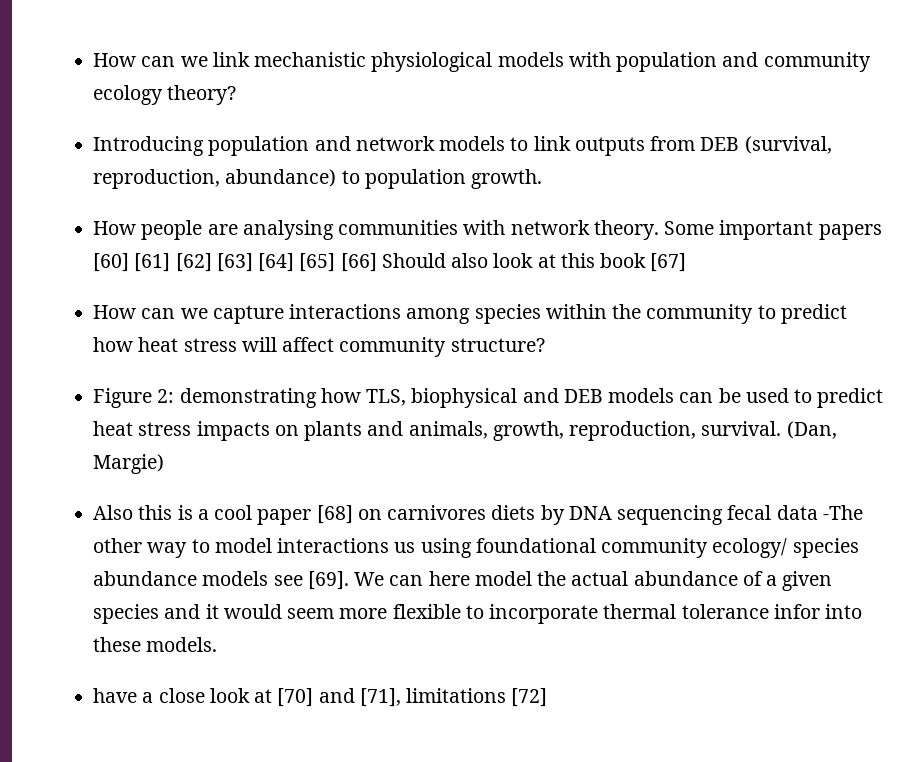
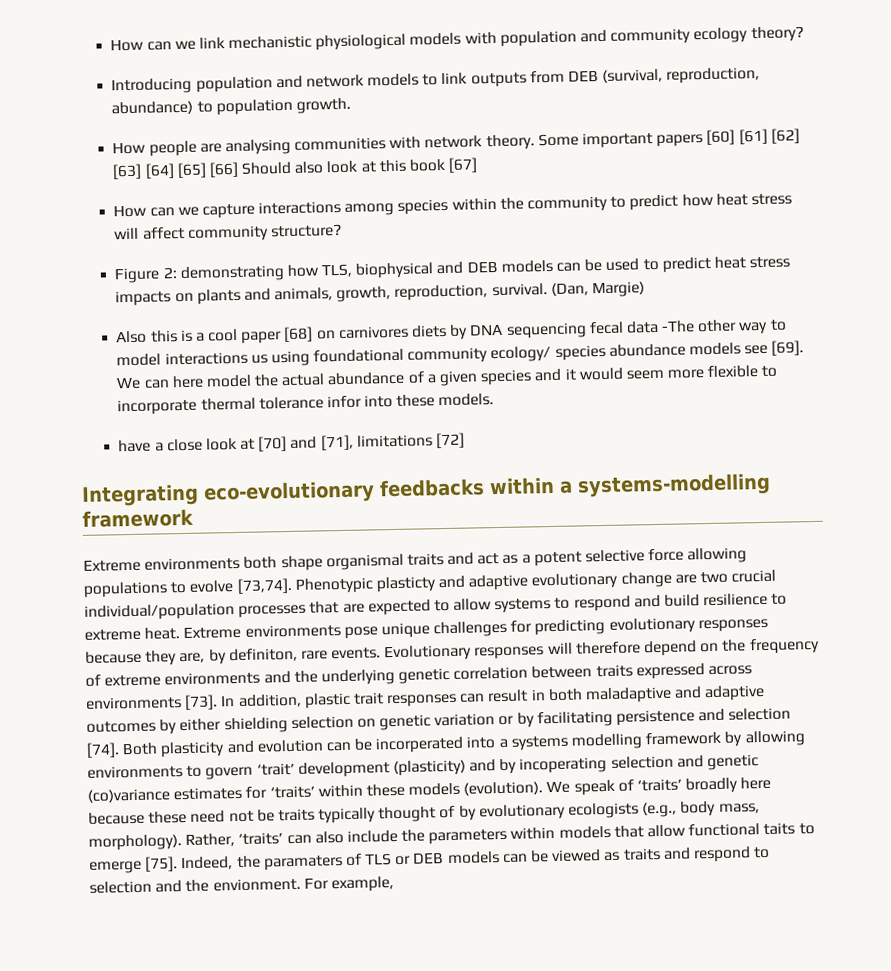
(548, 697) none -> [81,472,771,507] [82,508,194,528] [83,547,748,572] [83,569,777,598] [84,592,788,621] [84,617,768,641] [85,637,820,666] [85,663,753,687] [85,684,766,710] [86,707,792,735] [86,730,806,758] [87,754,760,780] [87,776,772,803] [88,800,760,825] [88,822,815,851] [89,846,771,874] [89,876,394,894] // Integrating eco-evolutionary feedbacks within a systems-modelling framework // Extreme environments both shape organismal traits and act as a potent selective force allowing populations to evolve [73,74]. Phenotypic plasticty and adaptive evolutionary change are two crucial individual/population processes that are expected to allow systems to respond and build resilience to extreme heat. Extreme environments pose unique challenges for predicting evolutionary responses because they are, by definiton, rare events. Evolutionary responses will therefore depend on the frequency of extreme environments and the underlying genetic correlation between traits expressed across environments [73]. In addition, plastic trait responses can result in both maladaptive and adaptive outcomes by either shielding selection on genetic variation or by facilitating persistence and selection [74]. Both plasticity and evolution can be incorperated into a systems modelling framework by allowing environments to govern ‘trait’ development (plasticity) and by incoperating selection and genetic (co)variance estimates for ‘traits’ within these models (evolution). We speak of ‘traits’ broadly here because these need not be traits typically thought of by evolutionary ecologists (e.g., body mass, morphology). Rather, ‘traits’ can also include the parameters within models that allow functional taits to emerge [75]. Indeed, the paramaters of TLS or DEB models can be viewed as traits and respond to selection and the envionment. For example,

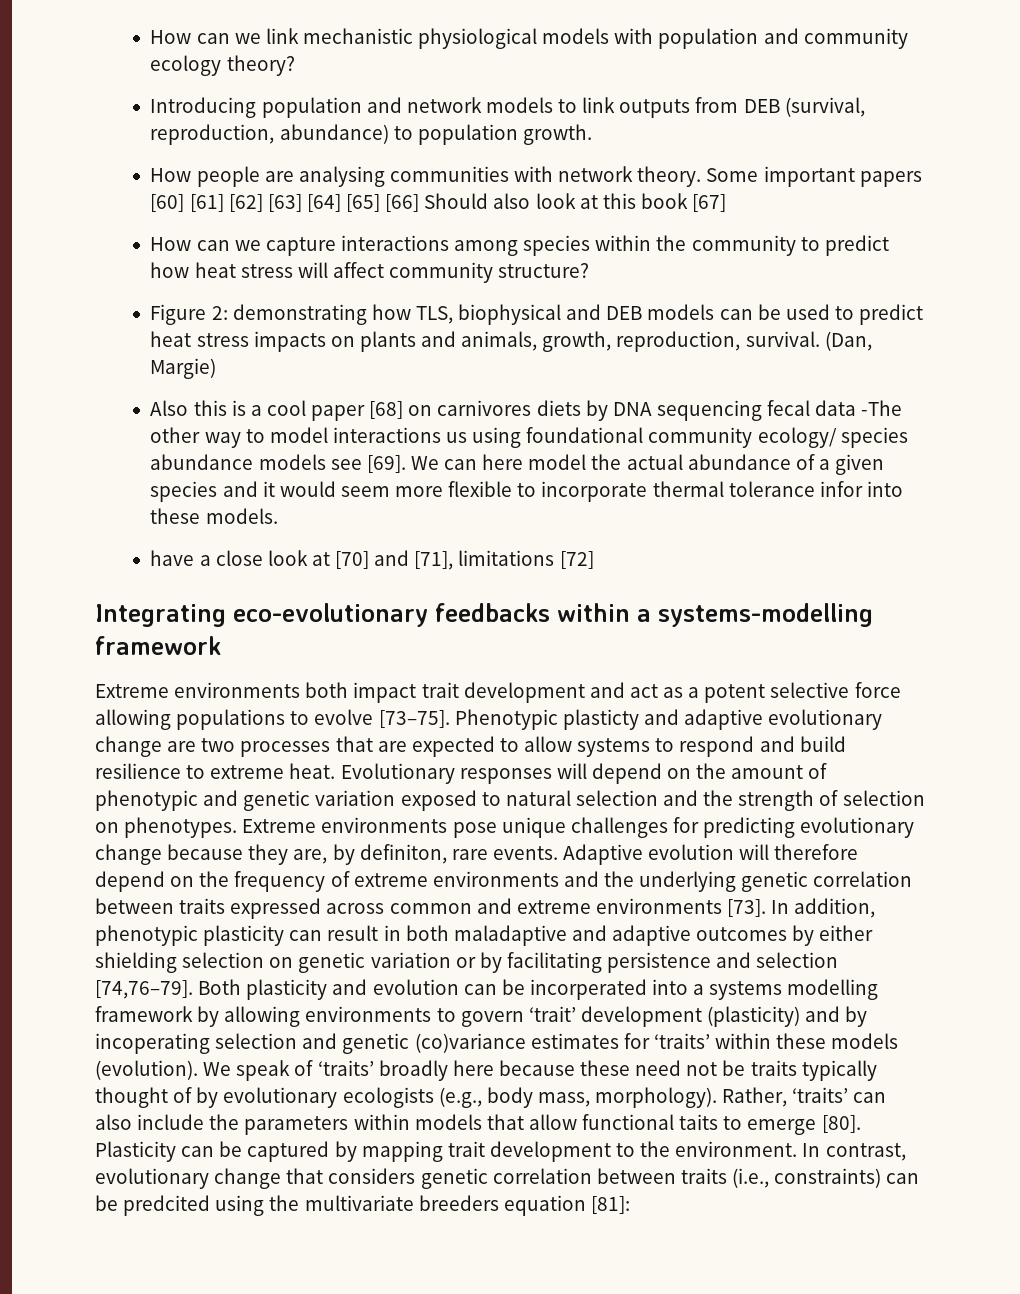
[280,553,444,572] shape organismal traits -> [353,682,585,703] impact trait development
[236,577,293,594] [73,74]. -> [378,710,450,728] [73–75].
[731,569,777,583] [84,603,235,621] crucial individual/population -> (236, 745) none
(181, 633) none -> [340,763,828,784] [95,790,925,811] [95,817,238,838] Evolutionary responses will depend on the amount of phenotypic and genetic variation exposed to natural selection and the strength of selection on phenotypes.
[697,618,768,633] responses -> [95,844,162,865] change
[384,644,545,662] Evolutionary responses -> [563,844,735,865] Adaptive evolution
(753, 670) none -> [389,898,591,914] common and extreme
[303,692,458,709] plastic trait responses -> [95,925,285,946] phenotypic plasticity
[86,742,120,758] [74]. -> [95,980,193,999] [74,76–79].
[145,846,771,872] [89,876,394,894] [75]. Indeed, the paramaters of TLS or DEB models can be viewed as traits and respond to selection and the envionment. For example, -> [821,1115,861,1133] [95,1141,906,1162] [95,1168,920,1189] [95,1195,630,1216] [80]. Plasticity can be captured by mapping trait development to the environment. In contrast, evolutionary change that considers genetic correlation between traits (i.e., constraints) can be predcited using the multivariate breeders equation [81]:

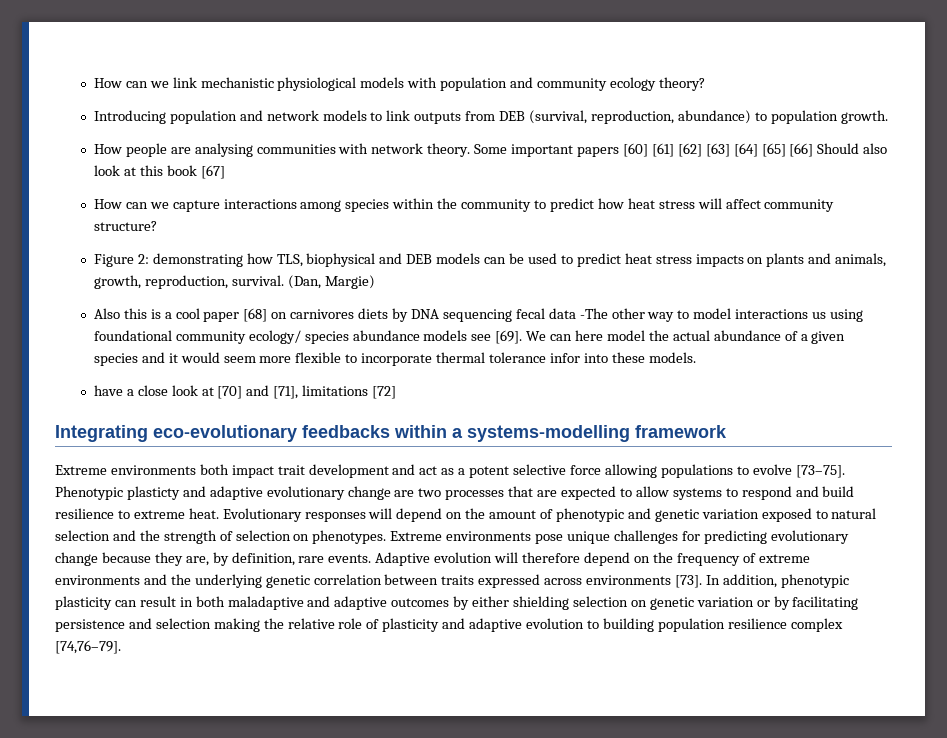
[359,844,447,864] definiton, -> [231,552,295,566] definition,
[389,898,591,914] common and extreme -> (583, 581) none
[95,979,879,1000] [95,1006,868,1027] [95,1033,899,1054] [95,1060,877,1081] [95,1087,887,1108] [95,1114,861,1135] [95,1141,906,1162] [95,1168,920,1189] [95,1195,630,1216] [74,76–79]. Both plasticity and evolution can be incorperated into a systems modelling framework by allowing environments to govern ‘trait’ development (plasticity) and by incoperating selection and genetic (co)variance estimates for ‘traits’ within these models (evolution). We speak of ‘traits’ broadly here because these need not be traits typically thought of by evolutionary ecologists (e.g., body mass, morphology). Rather, ‘traits’ can also include the parameters within models that allow functional taits to emerge [80]. Plasticity can be captured by mapping trait development to the environment. In contrast, evolutionary change that considers genetic correlation between traits (i.e., constraints) can be predcited using the multivariate breeders equation [81]: -> [213,618,843,632] [55,640,121,654] making the relative role of plasticity and adaptive evolution to building population resilience complex [74,76–79].

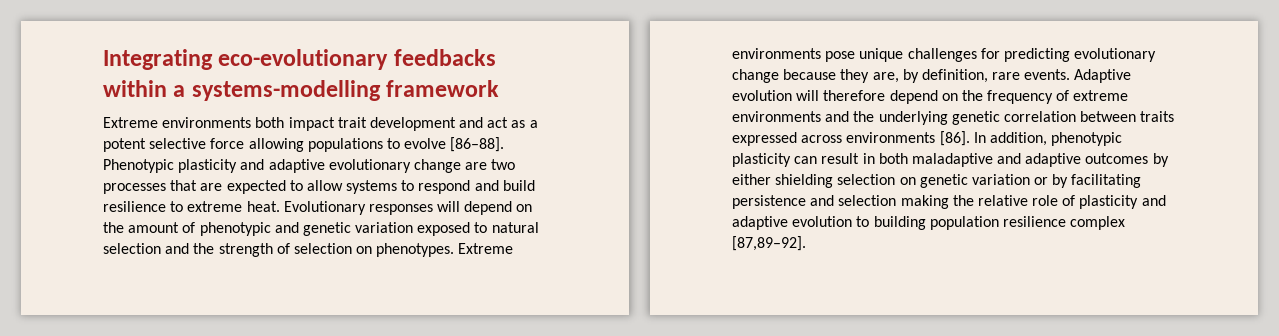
[93,77,705,91] [93,110,888,124] [93,143,888,157] [93,165,225,179] [93,198,835,212] [93,221,157,231] [93,253,887,267] [93,275,375,289] [93,308,863,322] [93,330,846,344] [93,352,696,366] [93,385,397,399] How can we link mechanistic physiological models with population and community ecology theory? // Introducing population and network models to link outputs from DEB (survival, reproduction, abundance) to population growth. // How people are analysing communities with network theory. Some important papers [60] [61] [62] [63] [64] [65] [66] Should also look at this book [67] // How can we capture interactions among species within the community to predict how heat stress will affect community structure? // Figure 2: demonstrating how TLS, biophysical and DEB models can be used to predict heat stress impacts on plants and animals, growth, reproduction, survival. (Dan, Margie) // Also this is a cool paper [68] on carnivores diets by DNA sequencing fecal data -The other way to model interactions us using foundational community ecology/ species abundance models see [69]. We can here model the actual abundance of a given species and it would seem more flexible to incorporate thermal tolerance infor into these models. // have a close look at [70] and [71], limitations [72] // -> (103, 59) none
[795,465,845,478] [55,486,180,500] [73–75]. Phenotypic plasticty -> [450,137,505,152] [103,159,238,173] [86–88]. Phenotypic plasticity
[675,575,703,588] [73]. -> [939,131,970,146] [86].
[55,640,121,654] [74,76–79]. -> [732,236,806,251] [87,89–92].

